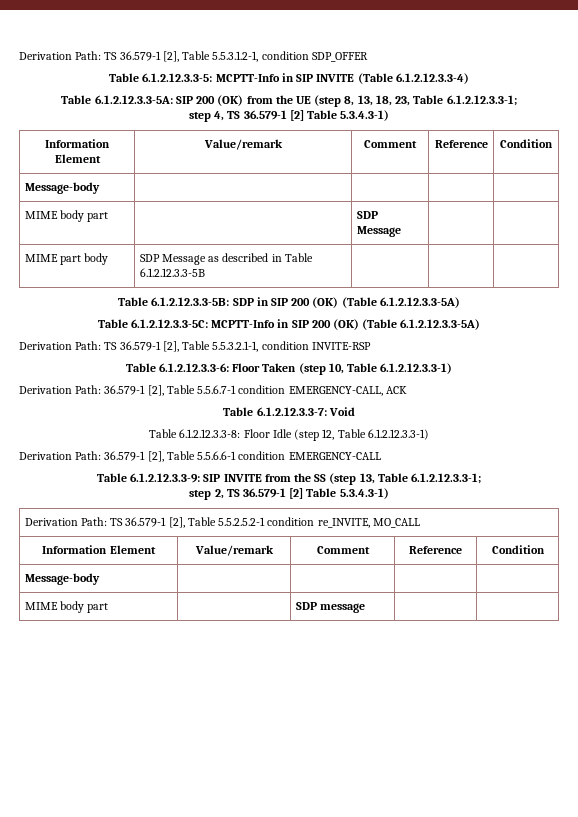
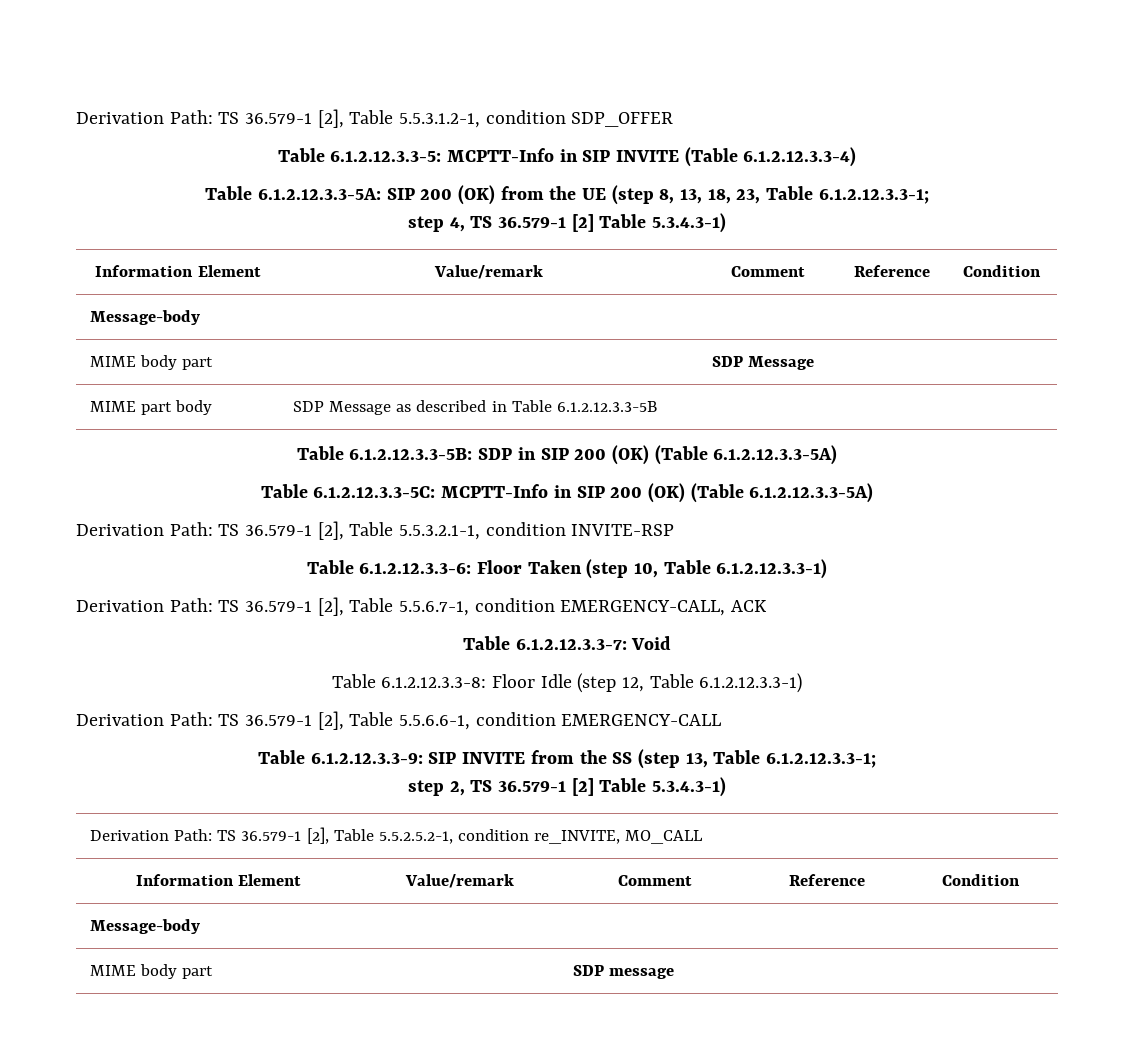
[104,385,237,396] 36.579-1 [2], Table 5.5.6.7-1 -> [218,597,470,616] TS 36.579-1 [2], Table 5.5.6.7-1,
[104,451,237,462] 36.579-1 [2], Table 5.5.6.6-1 -> [218,711,471,730] TS 36.579-1 [2], Table 5.5.6.6-1,
[218,517,266,526] 5.5.2.5.2-1 -> [378,831,453,844] 5.5.2.5.2-1,

